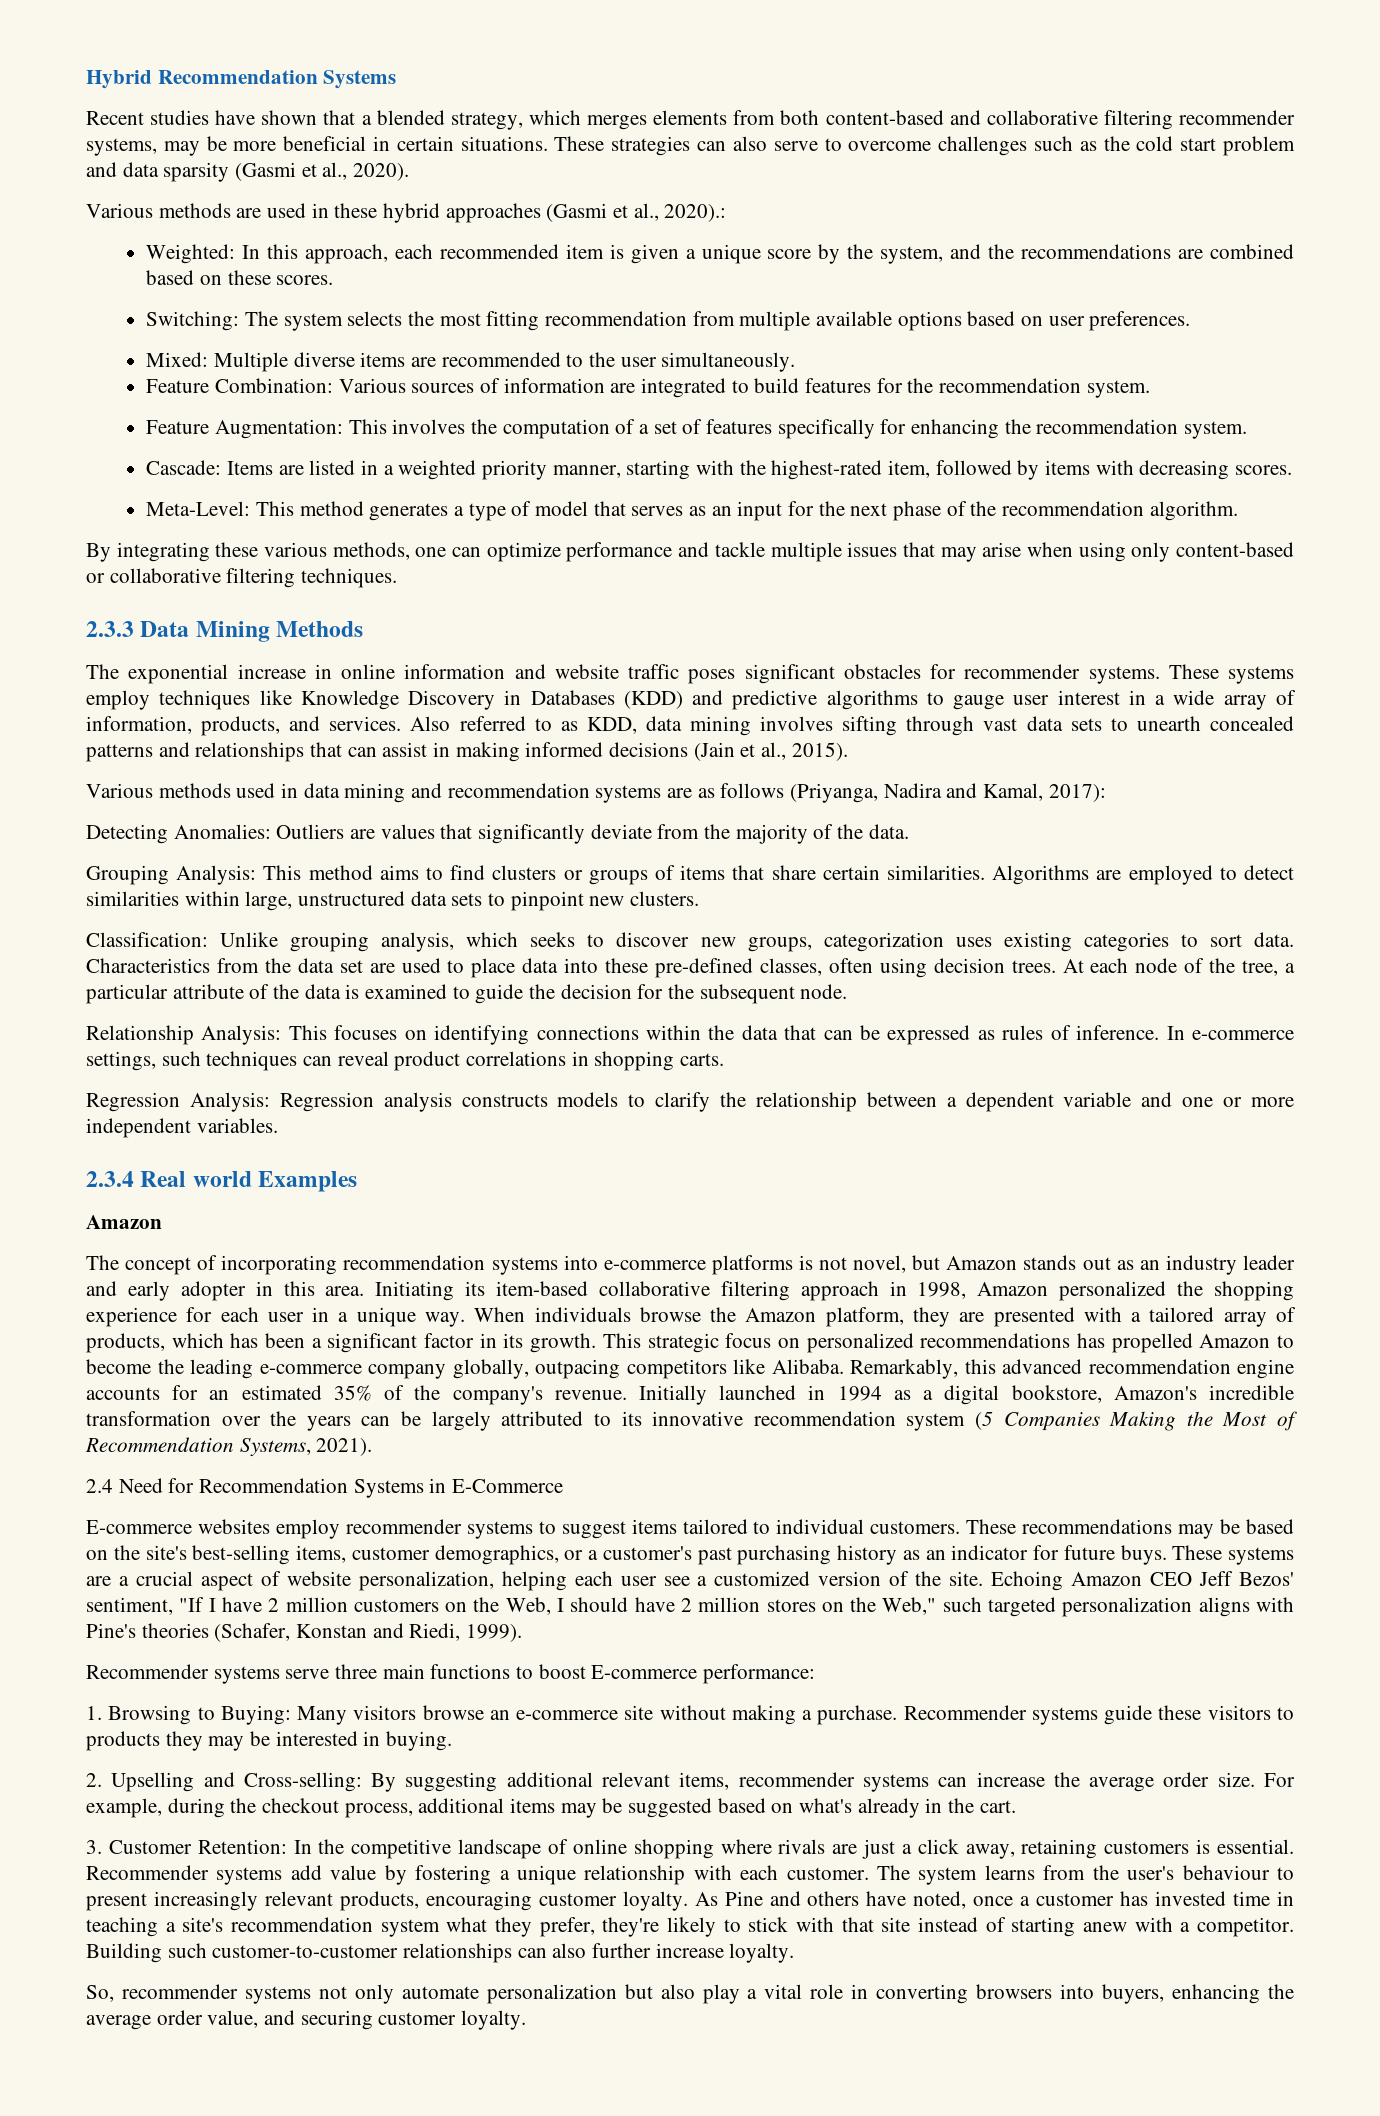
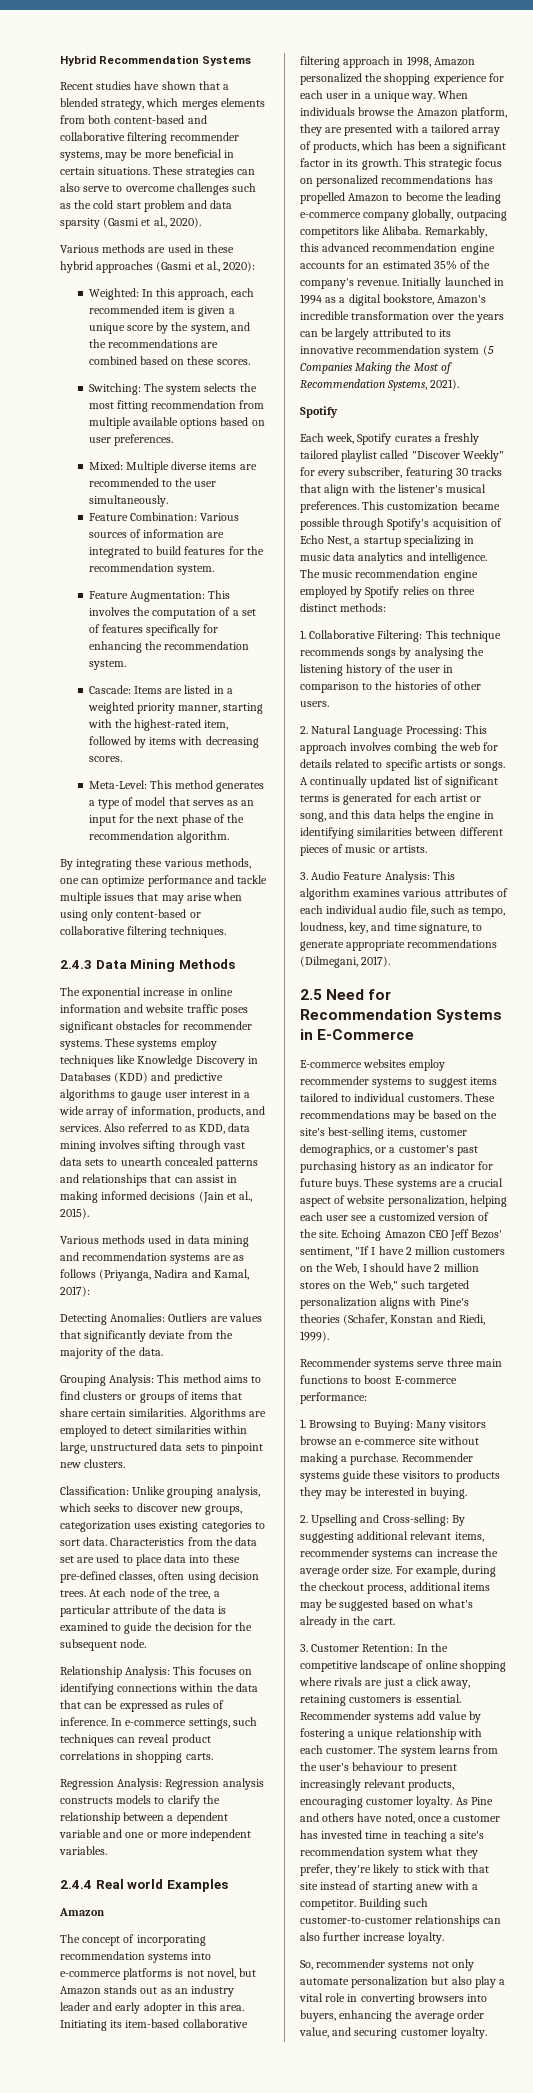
[664,204,727,222] 2020).: -> [223,261,256,272] 2020):
[86,621,134,637] 2.3.3 -> [60,960,92,969] 2.4.3
[86,1171,134,1187] 2.3.4 -> [60,1880,92,1889] 2.4.4
[86,1479,113,1493] 2.4 -> [300,406,338,418] [300,433,480,445] [300,450,504,462] [300,467,503,479] [300,484,487,496] [300,501,500,513] [300,518,502,530] [300,535,475,547] [300,552,487,564] [300,569,478,581] [300,586,476,598] [300,603,387,612] [300,630,501,642] [300,647,484,659] [300,664,454,676] [300,681,482,693] [300,701,329,707] [300,725,487,737] [300,742,499,754] [300,759,506,771] [300,776,499,788] [300,793,482,805] [300,810,494,822] [300,827,503,839] [300,844,427,856] [300,871,455,883] [300,888,508,900] [300,905,506,917] [300,922,483,934] [300,939,498,951] [300,956,391,968] [300,989,322,1000] Spotify // Each week, Spotify curates a freshly tailored playlist called "Discover Weekly" for every subscriber, featuring 30 tracks that align with the listener's musical preferences. This customization became possible through Spotify's acquisition of Echo Nest, a startup specializing in music data analytics and intelligence. The music recommendation engine employed by Spotify relies on three distinct methods: // 1. Collaborative Filtering: This technique recommends songs by analysing the listening history of the user in comparison to the histories of other users. // 2. Natural Language Processing: This approach involves combing the web for details related to specific artists or songs. A continually updated list of significant terms is generated for each artist or song, and this data helps the engine in identifying similarities between different pieces of music or artists. // 3. Audio Feature Analysis: This algorithm examines various attributes of each individual audio file, such as tempo, loudness, key, and time signature, to generate appropriate recommendations (Dilmegani, 2017). // 2.5

